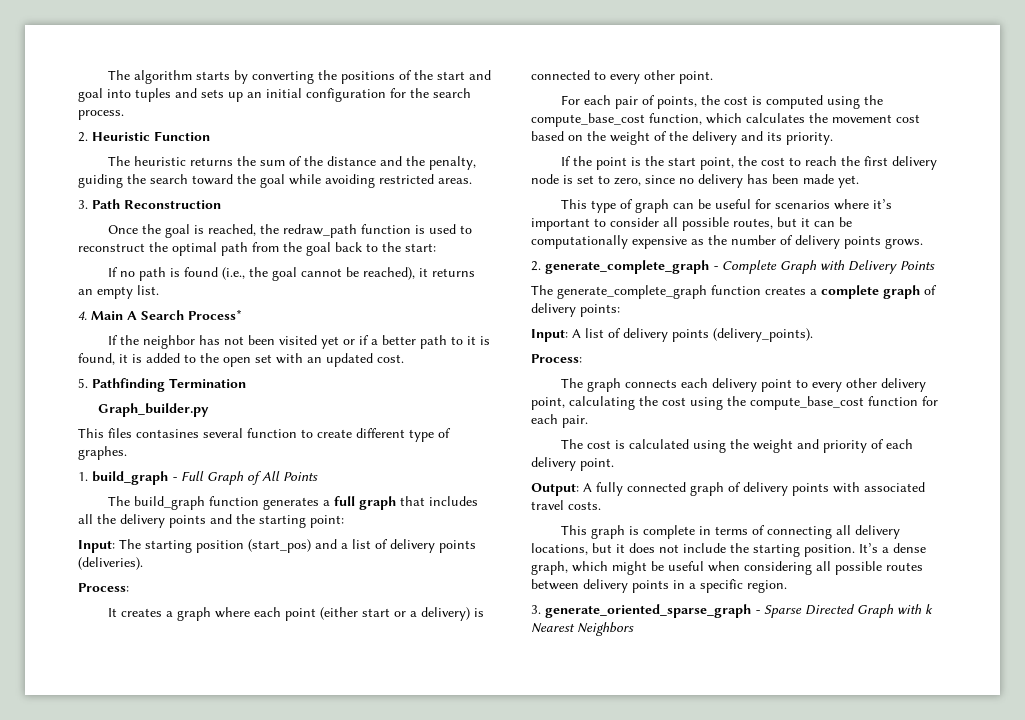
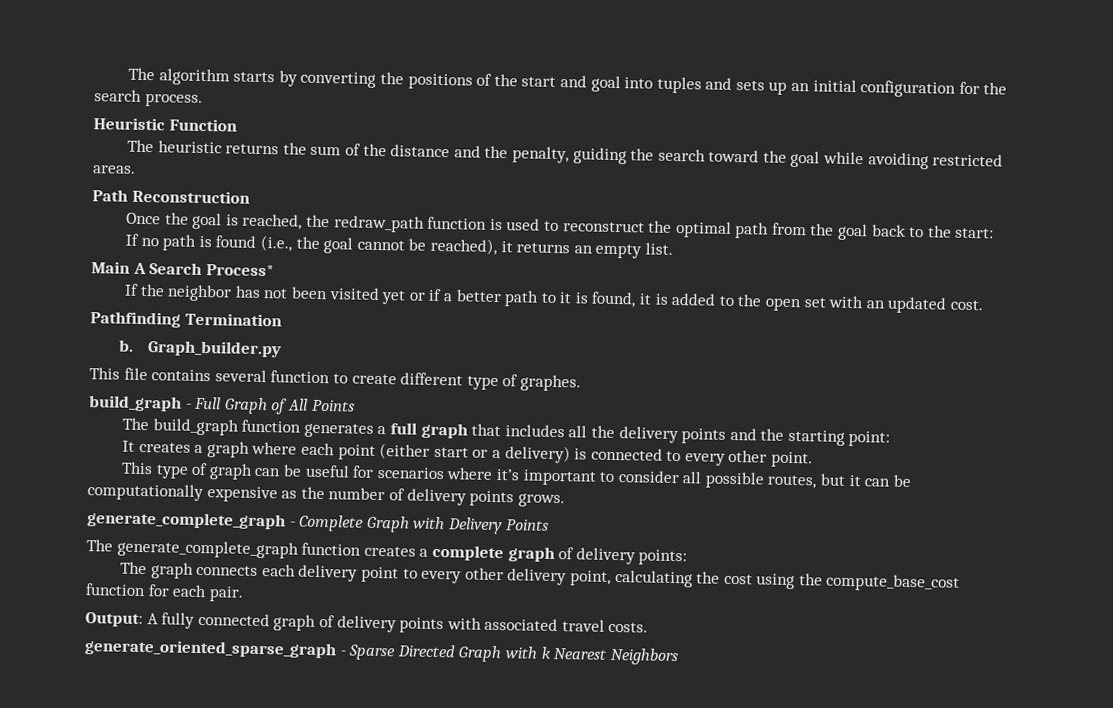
[78,132,88,142] 2. -> (203, 99) none
[78,200,88,209] 3. -> (136, 169) none
[78,311,87,320] 4. -> (673, 248) none
[78,378,88,388] 5. -> (983, 305) none
(246, 383) none -> [118,339,135,352] b.
[108,428,199,438] files contasines -> [123,367,212,382] file contains
[78,472,88,481] 1. -> (581, 383) none
[78,539,476,553] [78,557,143,570] [78,583,129,592] // Input: The starting position (start_pos) and a list of delivery points (deliveries). // Process: -> (891, 438) none
[561,95,884,109] [531,113,920,127] [531,131,833,145] [561,156,938,170] [531,174,859,188] // For each pair of points, the cost is computed using the compute_base_cost function, which calculates the movement cost based on the weight of the delivery and its priority. // If the point is the start point, the cost to reach the first delivery node is set to zero, since no delivery has been made yet. -> (814, 459) none
[531,261,541,271] 2. -> (565, 500) none
[531,328,813,342] [531,354,582,363] // Input: A list of delivery points (delivery_points). // Process: -> (688, 557) none
[561,439,914,453] [531,457,614,471] // The cost is calculated using the weight and priority of each delivery point. -> (244, 594) none
[561,525,901,539] [531,543,926,557] [531,561,923,575] [531,579,787,593] [531,605,541,614] This graph is complete in terms of connecting all delivery locations, but it does not include the starting position. It’s a dense graph, which might be useful when considering all possible routes between delivery points in a specific region. // 3. -> (649, 627) none

